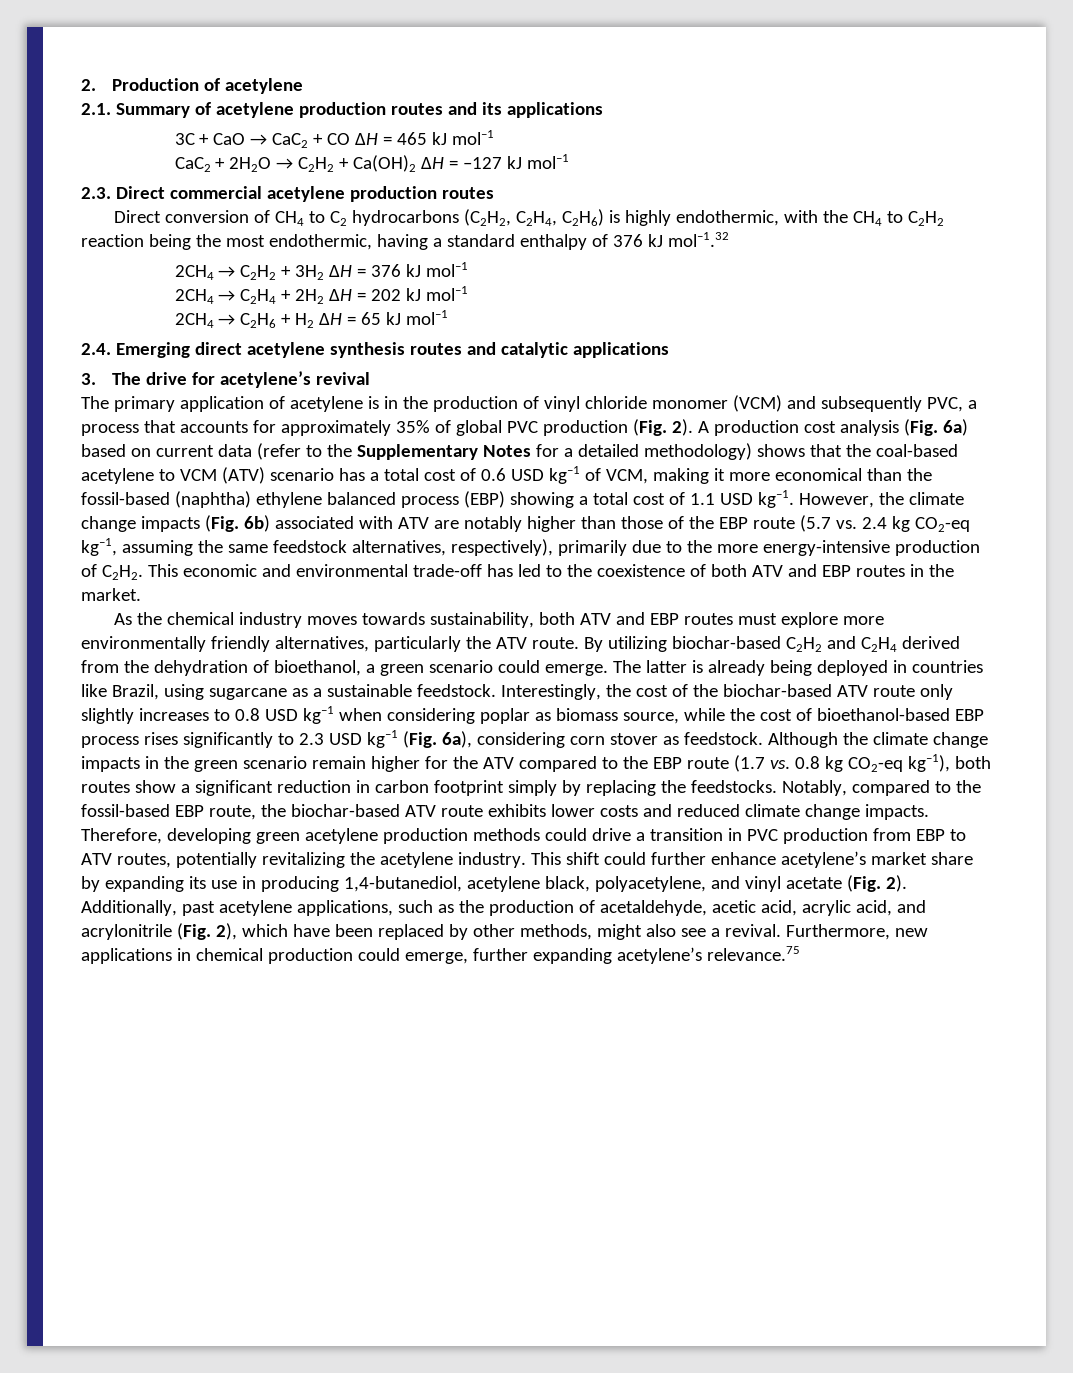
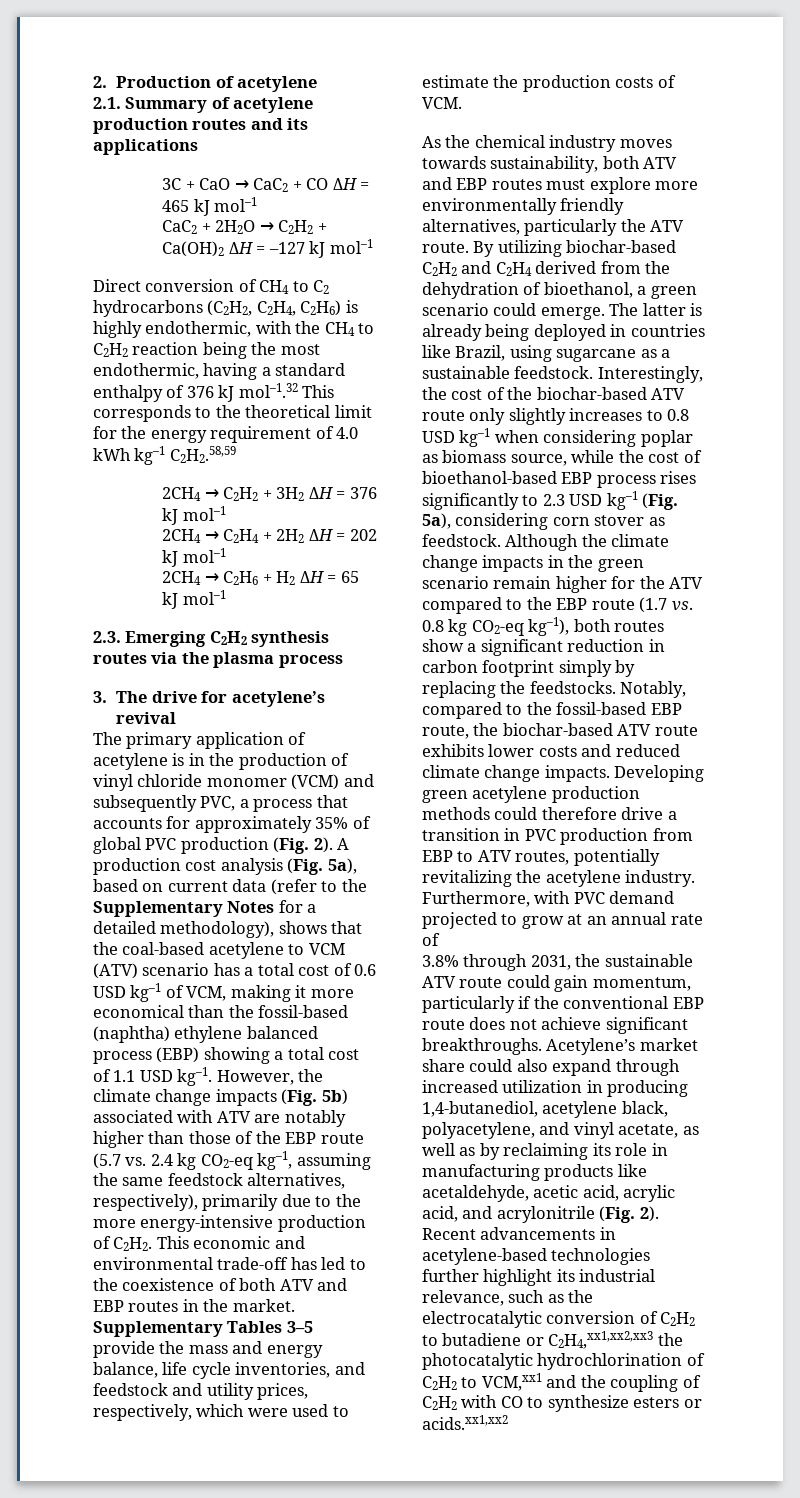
[81,186,494,202] // 2.3. Direct commercial acetylene production routes -> (373, 246) none
(729, 239) none -> [302,385,335,398] [93,405,372,422] [93,426,359,443] [93,446,236,465] This corresponds to the theoretical limit for the energy requirement of 4.0 kWh kg–1 C2H2.58,59
[81,342,669,358] 2.4. Emerging direct acetylene synthesis routes and catalytic applications -> [93,631,330,647] [93,652,343,668] 2.3. Emerging C2H2 synthesis routes via the plasma process
[942,419,968,436] 6a) -> [327,858,357,874] 5a),
[643,443,752,460] methodology) -> [160,921,275,938] methodology),
[243,515,270,532] 6b) -> [321,1089,348,1105] 5b)
(141, 594) none -> [93,1321,313,1337] [93,1341,323,1358] [93,1362,365,1379] [93,1383,309,1400] [93,1404,349,1421] [422,75,676,92] [422,97,462,109] Supplementary Tables 3–5 provide the mass and energy balance, life cycle inventories, and feedstock and utility prices, respectively, which were used to estimate the production costs of VCM.
[441,731,472,748] 6a), -> [422,513,451,529] 5a),
[81,828,251,844] Therefore, developing -> [614,765,705,782] Developing
(587, 834) none -> [541,807,617,820] therefore
[530,851,973,868] [81,876,237,892] This shift could further enhance acetylene’s market share by expanding its use -> [422,891,675,907] [422,912,703,929] [422,933,440,946] [422,954,693,971] [422,975,691,992] [422,996,704,1013] [422,1017,688,1034] [422,1038,698,1055] [422,1059,680,1076] [422,1080,583,1093] Furthermore, with PVC demand projected to grow at an annual rate of // 3.8% through 2031, the sustainable ATV route could gain momentum, particularly if the conventional EBP route does not achieve significant breakthroughs. Acetylene’s market share could also expand through increased utilization
[785,875,907,892] [81,900,595,916] acetate (Fig. 2). Additionally, past acetylene applications, such as the production of -> [618,1124,699,1138] [422,1143,668,1160] [422,1164,647,1181] acetate, as well as by reclaiming its role in manufacturing products like
[215,923,928,940] [81,946,800,964] 2), which have been replaced by other methods, might also see a revival. Furthermore, new applications in chemical production could emerge, further expanding acetylene’s relevance.75 -> [639,1206,659,1222] [422,1227,616,1240] [422,1248,651,1265] [422,1269,656,1286] [422,1290,594,1306] [422,1311,696,1328] [422,1331,683,1349] [422,1353,705,1370] [422,1373,701,1392] [422,1395,702,1412] [422,1415,508,1430] 2). Recent advancements in acetylene-based technologies further highlight its industrial relevance, such as the electrocatalytic conversion of C2H2 to butadiene or C2H4,xx1,xx2,xx3 the photocatalytic hydrochlorination of C2H2 to VCM,xx1 and the coupling of C2H2 with CO to synthesize esters or acids.xx1,xx2

